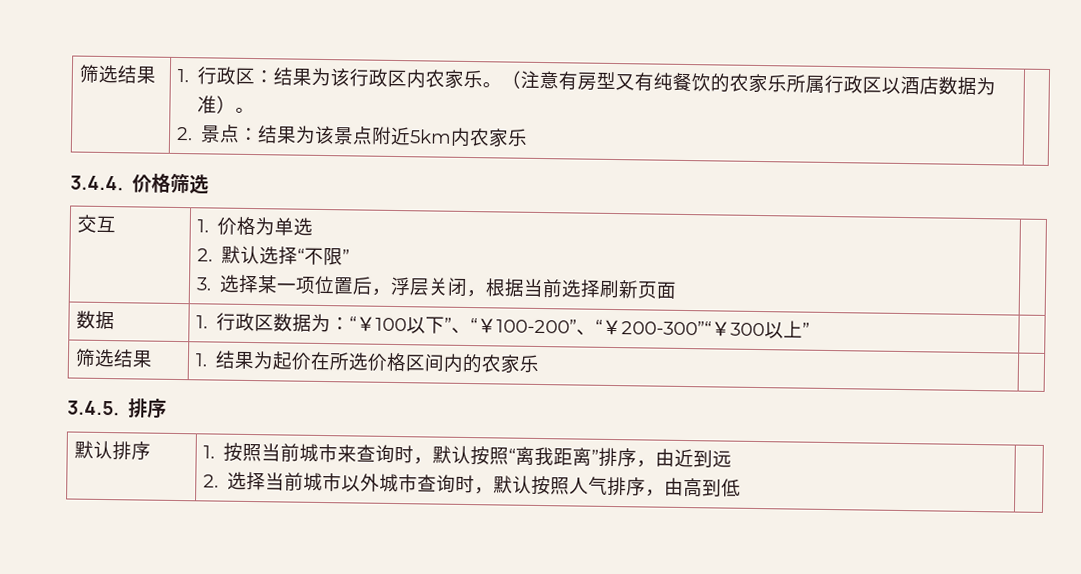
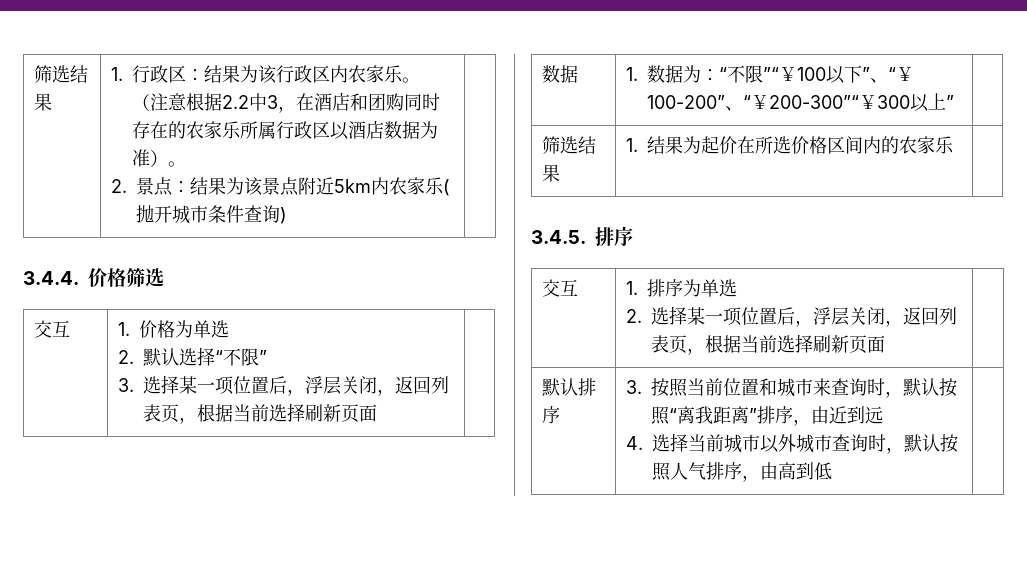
[557,71,711,92] 有房型又有纯餐饮 -> [185,92,440,113] [131,121,168,139] 根据2.2中3，在酒店和团购同时存在
(528, 137) none -> [442,179,450,196] [135,205,287,224] (抛开城市条件查询)
(486, 293) none -> [394,376,449,394] [142,404,197,424] 返回列表页，
[215,312,274,332] 行政区 -> (638, 74) none
(357, 323) none -> [726,65,779,83] 不限”“
(168, 408) none -> [541,279,578,297] [625,279,737,297] [625,306,957,327] [650,334,885,355] // 交互 | 1.排序为单选 // 2.选择某一项位置后，浮层关闭，返回列表页，根据当前选择刷新页面 |
[202,445,215,459] 1. -> [625,380,642,394] 3.
(300, 452) none -> [722,378,777,396] 位置和
[202,474,219,488] 2. -> [625,436,643,450] 4.

